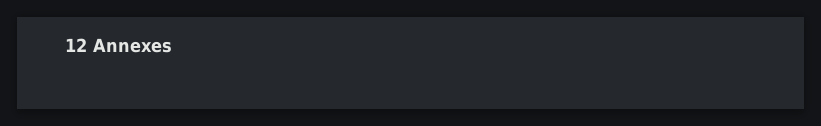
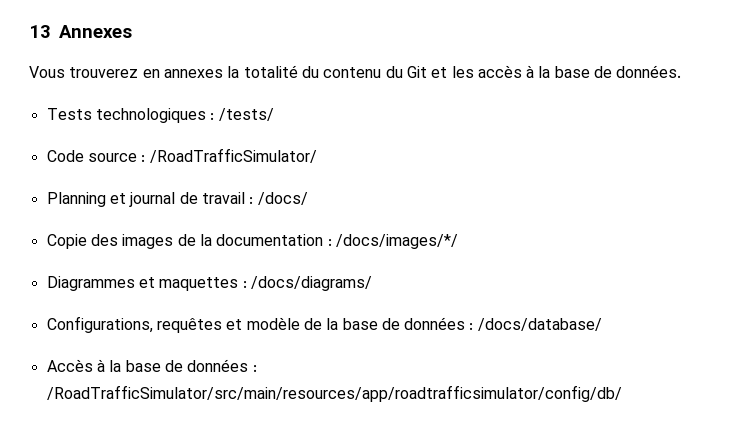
[65,38,87,52] 12 -> [29,25,51,38] 13
(173, 45) none -> [29,65,682,78] [46,108,274,123] [46,148,317,163] [46,192,308,207] [46,234,458,249] [46,276,372,291] [46,316,602,333] [46,359,257,372] [46,385,622,402] // Vous trouverez en annexes la totalité du contenu du Git et les accès à la base de données. // Tests technologiques : /tests/ // Code source : /RoadTrafficSimulator/ // Planning et journal de travail : /docs/ // Copie des images de la documentation : /docs/images/*/ // Diagrammes et maquettes : /docs/diagrams/ // Configurations, requêtes et modèle de la base de données : /docs/database/ // Accès à la base de données : /RoadTrafficSimulator/src/main/resources/app/roadtrafficsimulator/config/db/

